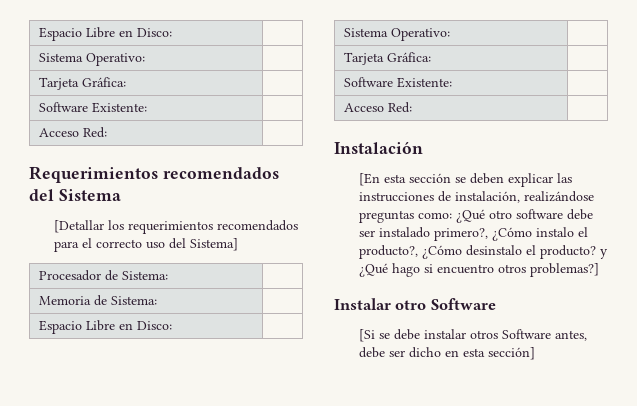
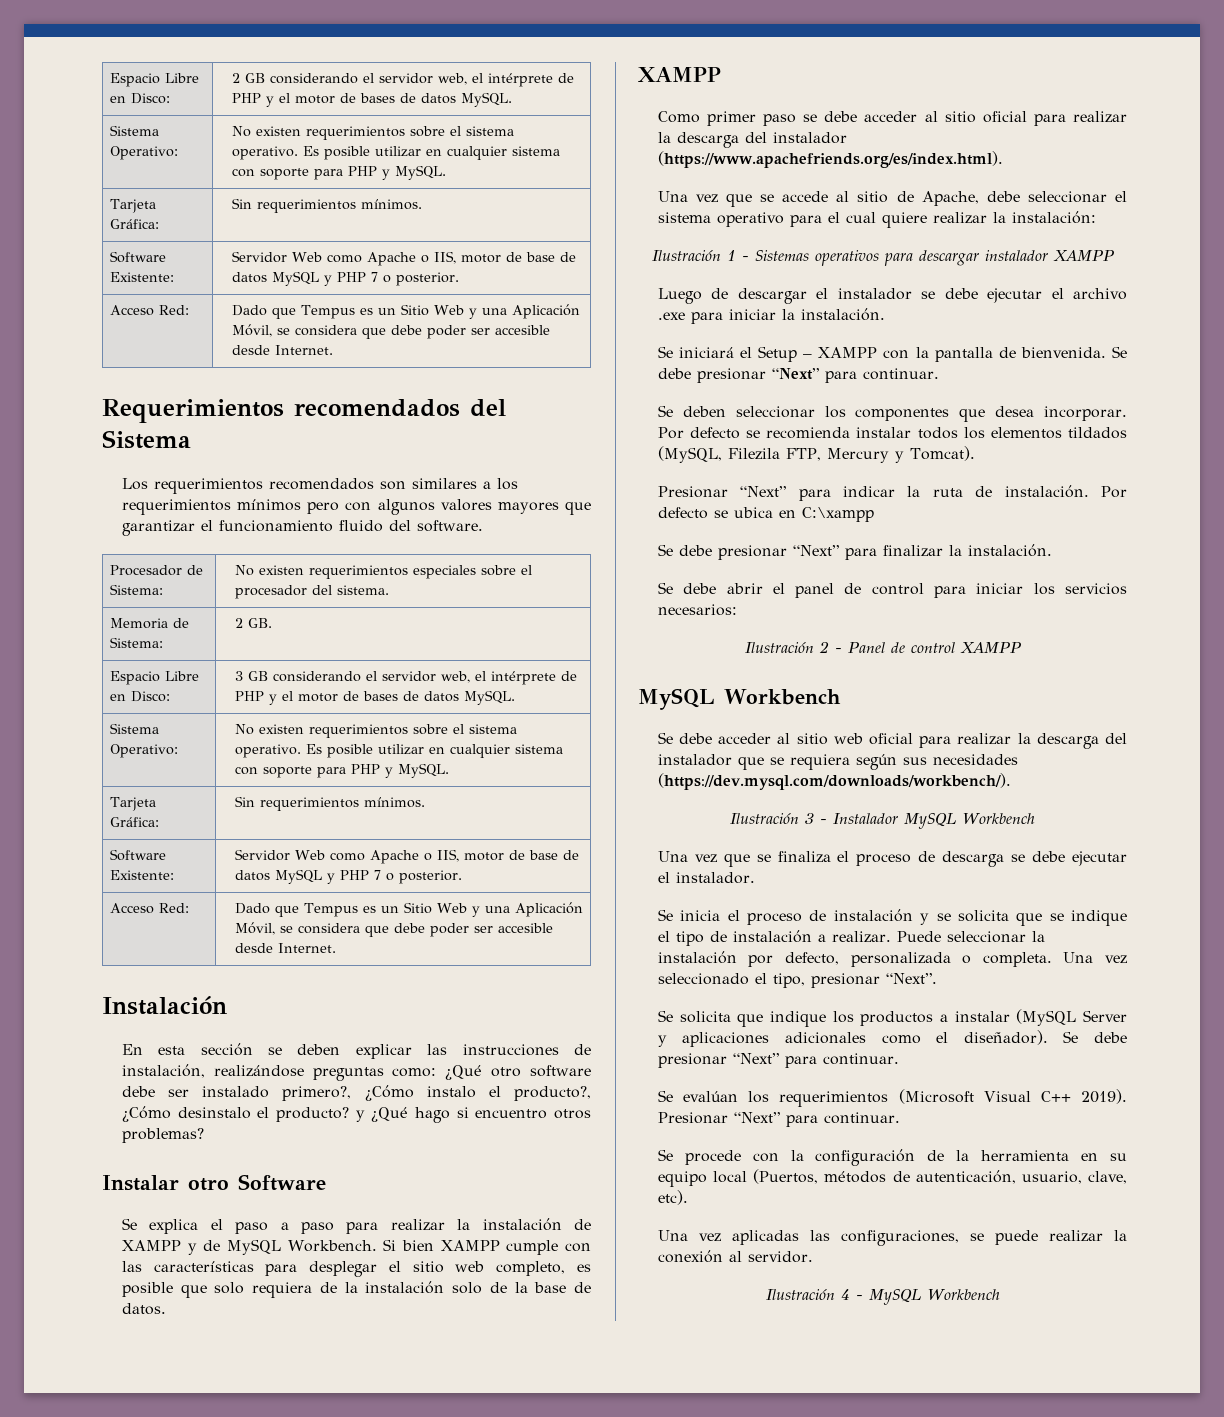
[38,27,172,41] [38,53,145,66] [38,77,126,90] [38,102,147,113] [38,127,107,138] [29,166,279,183] [29,189,121,201] [54,220,299,234] [54,238,239,252] [38,270,168,281] Espacio Libre en Disco: | // Sistema Operativo: | // Tarjeta Gráfica: | // Software Existente: | // Acceso Red: | // Requerimientos recomendados del Sistema // [Detallar los requerimientos recomendados para el correcto uso del Sistema] // Procesador de Sistema: | -> [109,73,199,87] [109,93,170,104] [231,73,574,87] [231,92,512,107] [109,125,159,136] [109,146,178,160] [231,126,514,140] [231,146,560,160] [231,165,446,180] [109,199,156,213] [109,219,159,229] [231,198,422,213] [109,251,166,263] [109,272,174,282] [231,251,576,266] [231,271,459,286] [109,305,189,316] [231,304,580,319] [231,324,550,339] [231,345,333,355] [102,399,506,423] [102,430,191,449] [121,478,518,494] [121,499,591,515] [121,520,483,536] [109,565,203,576] [109,584,163,595] [234,565,532,579] [234,585,389,599] Espacio Libre en Disco: | 2 GB considerando el servidor web, el intérprete de PHP y el motor de bases de datos MySQL. // Sistema Operativo: | No existen requerimientos sobre el sistema operativo. Es posible utilizar en cualquier sistema con soporte para PHP y MySQL. // Tarjeta Gráfica: | Sin requerimientos mínimos. // Software Existente: | Servidor Web como Apache o IIS, motor de base de datos MySQL y PHP 7 o posterior. // Acceso Red: | Dado que Tempus es un Sitio Web y una Aplicación Móvil, se considera que debe poder ser accesible desde Internet. // Requerimientos recomendados del Sistema // Los requerimientos recomendados son similares a los requerimientos mínimos pero con algunos valores mayores que garantizar el funcionamiento fluido del software. // Procesador de Sistema: | No existen requerimientos especiales sobre el procesador del sistema.
[38,320,172,334] [343,28,450,41] [343,52,431,65] [343,77,452,88] [343,102,412,113] // Espacio Libre en Disco: | // Sistema Operativo: | // Tarjeta Gráfica: | // Software Existente: | // Acceso Red: | -> [234,618,272,628] [109,671,199,685] [109,691,170,702] [234,671,577,685] [234,690,515,705] [109,723,159,734] [109,744,178,758] [234,724,517,738] [234,744,563,758] [234,763,449,778] [109,797,156,811] [109,817,159,827] [234,796,425,811] [109,849,166,861] [109,870,174,880] [234,849,579,864] [234,869,462,884] [109,903,189,914] [234,902,583,917] [234,922,553,937] [234,943,336,953] 2 GB. // Espacio Libre en Disco: | 3 GB considerando el servidor web, el intérprete de PHP y el motor de bases de datos MySQL. // Sistema Operativo: | No existen requerimientos sobre el sistema operativo. Es posible utilizar en cualquier sistema con soporte para PHP y MySQL. // Tarjeta Gráfica: | Sin requerimientos mínimos. // Software Existente: | Servidor Web como Apache o IIS, motor de base de datos MySQL y PHP 7 o posterior. // Acceso Red: | Dado que Tempus es un Sitio Web y una Aplicación Móvil, se considera que debe poder ser accesible desde Internet.
[359,173,381,186] [En -> [121,1044,143,1055] En
[530,263,600,277] problemas?] -> [121,1128,204,1143] problemas?
[359,329,588,342] [359,347,536,360] [Si se debe instalar otros Software antes, debe ser dicho en esta sección] -> [121,1218,591,1234] [121,1239,591,1255] [121,1261,591,1277] [121,1281,591,1298] [121,1303,166,1315] [638,67,721,82] [657,111,1127,126] [657,132,847,148] [657,151,1003,168] [657,191,1127,207] [657,211,1096,228] [651,250,1114,266] [657,288,1127,304] [657,308,885,324] [657,346,1127,362] [657,368,939,383] [657,405,1128,422] [657,427,1127,439] [657,446,975,463] [657,485,1127,501] [657,507,874,522] [657,544,1052,560] [657,582,1127,598] [657,604,737,616] [744,641,1021,653] [638,688,841,710] [657,732,1127,749] [657,754,1018,770] [657,773,1011,790] [730,813,1036,829] [657,851,1127,867] [657,872,755,884] [657,909,1127,926] [657,930,1045,946] [657,951,1127,967] [657,973,937,988] [657,1009,1127,1027] [657,1030,1127,1047] [657,1053,899,1068] [657,1089,1127,1107] [657,1112,900,1127] [657,1149,1127,1166] [657,1169,1127,1187] [657,1190,688,1205] [657,1230,1127,1246] [657,1250,813,1263] [765,1289,1000,1305] Se explica el paso a paso para realizar la instalación de XAMPP y de MySQL Workbench. Si bien XAMPP cumple con las características para desplegar el sitio web completo, es posible que solo requiera de la instalación solo de la base de datos. // XAMPP // Como primer paso se debe acceder al sitio oficial para realizar la descarga del instalador (https://www.apachefriends.org/es/index.html). // Una vez que se accede al sitio de Apache, debe seleccionar el sistema operativo para el cual quiere realizar la instalación: // Ilustración 1 - Sistemas operativos para descargar instalador XAMPP // Luego de descargar el instalador se debe ejecutar el archivo .exe para iniciar la instalación. // Se iniciará el Setup – XAMPP con la pantalla de bienvenida. Se debe presionar “Next” para continuar. // Se deben seleccionar los componentes que desea incorporar. Por defecto se recomienda instalar todos los elementos tildados (MySQL, Filezila FTP, Mercury y Tomcat). // Presionar “Next” para indicar la ruta de instalación. Por defecto se ubica en C:\xampp // Se debe presionar “Next” para finalizar la instalación. // Se debe abrir el panel de control para iniciar los servicios necesarios: // Ilustración 2 - Panel de control XAMPP // MySQL Workbench // Se debe acceder al sitio web oficial para realizar la descarga del instalador que se requiera según sus necesidades (https://dev.mysql.com/downloads/workbench/). // Ilustración 3 - Instalador MySQL Workbench // Una vez que se finaliza el proceso de descarga se debe ejecutar el instalador. // Se inicia el proceso de instalación y se solicita que se indique el tipo de instalación a realizar. Puede seleccionar la instalación por defecto, personalizada o completa. Una vez seleccionado el tipo, presionar “Next”. // Se solicita que indique los productos a instalar (MySQL Server y aplicaciones adicionales como el diseñador). Se debe presionar “Next” para continuar. // Se evalúan los requerimientos (Microsoft Visual C++ 2019). Presionar “Next” para continuar. // Se procede con la configuración de la herramienta en su equipo local (Puertos, métodos de autenticación, usuario, clave, etc). // Una vez aplicadas las configuraciones, se puede realizar la conexión al servidor. // Ilustración 4 - MySQL Workbench

